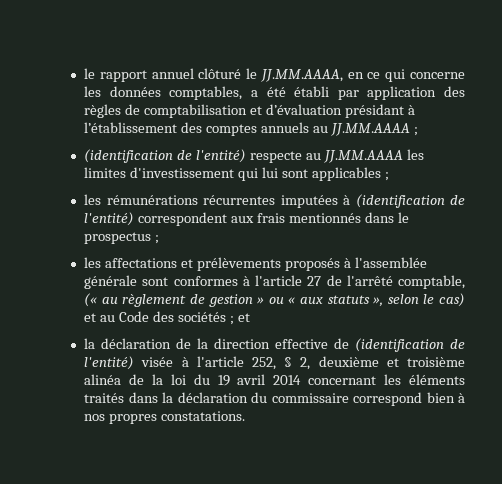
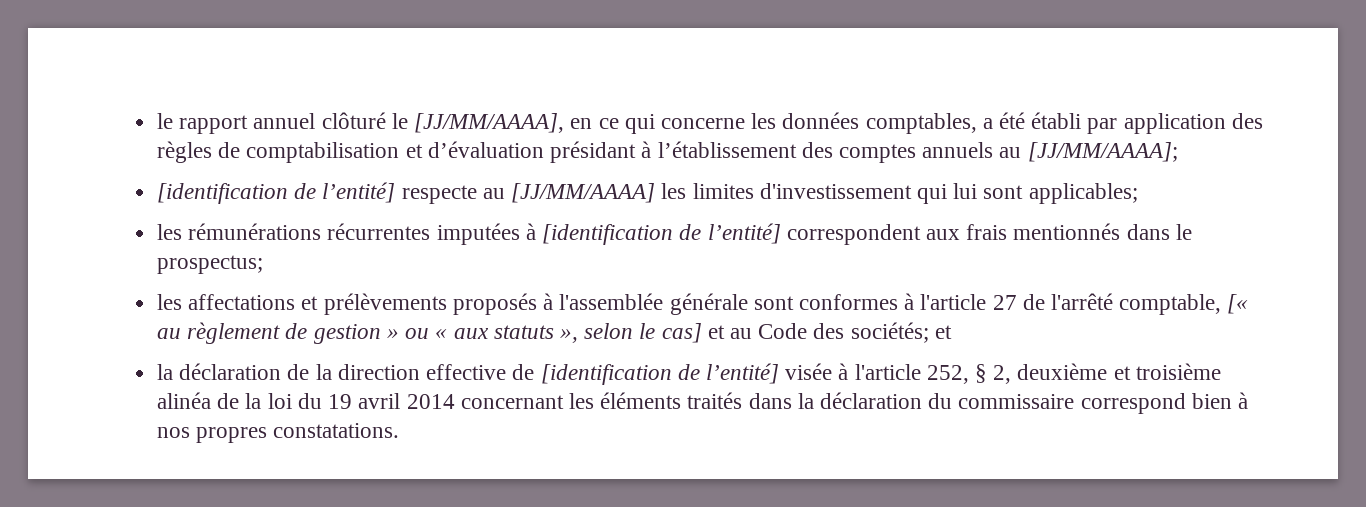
[260,69,343,82] JJ.MM.AAAA, -> [414,113,565,133] [JJ/MM/AAAA],
[330,123,418,136] [84,149,247,163] JJ.MM.AAAA ; // (identification de l'entité) -> [1027,142,1178,162] [157,182,396,204] [JJ/MM/AAAA]; // [identification de l’entité]
[323,150,403,163] JJ.MM.AAAA -> [511,183,656,203] [JJ/MM/AAAA]
[311,167,389,181] applicables ; -> [1028,183,1138,204] applicables;
[355,194,465,208] [84,212,135,226] (identification de l'entité) -> [542,223,781,245] [identification de l’entité]
[84,232,160,244] prospectus ; -> [157,255,264,274] prospectus;
[84,293,98,307] (« -> [1227,294,1249,314] [«
[438,293,465,307] cas) -> [661,323,702,343] cas]
[177,312,234,325] sociétés ; -> [850,322,929,343] sociétés;
[355,338,465,352] [84,356,135,370] (identification de l'entité) -> [540,363,779,385] [identification de l’entité]

